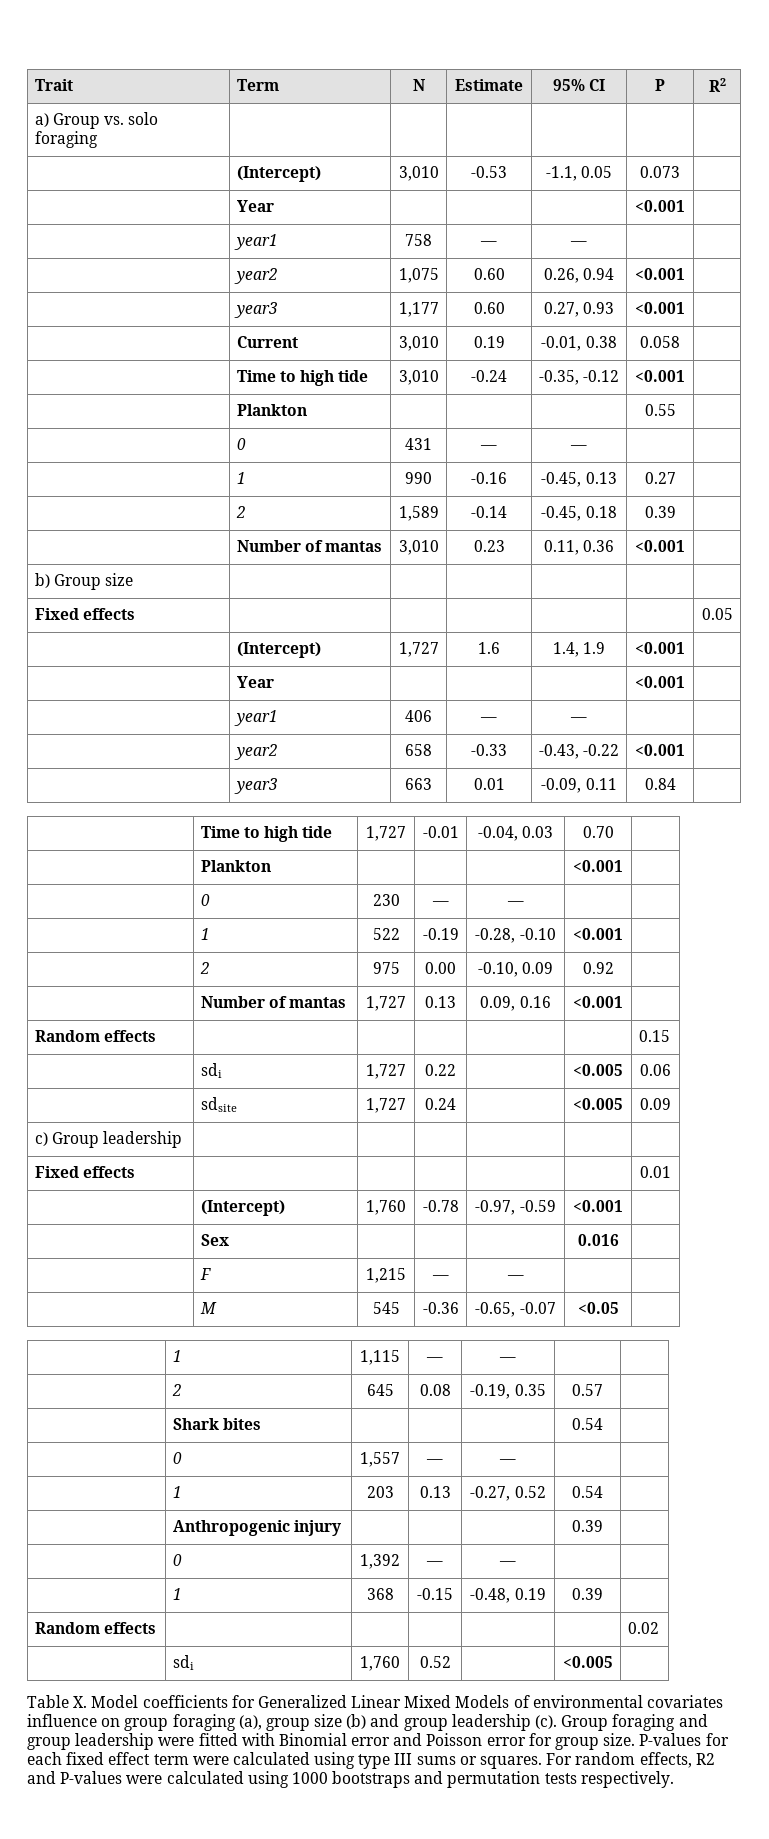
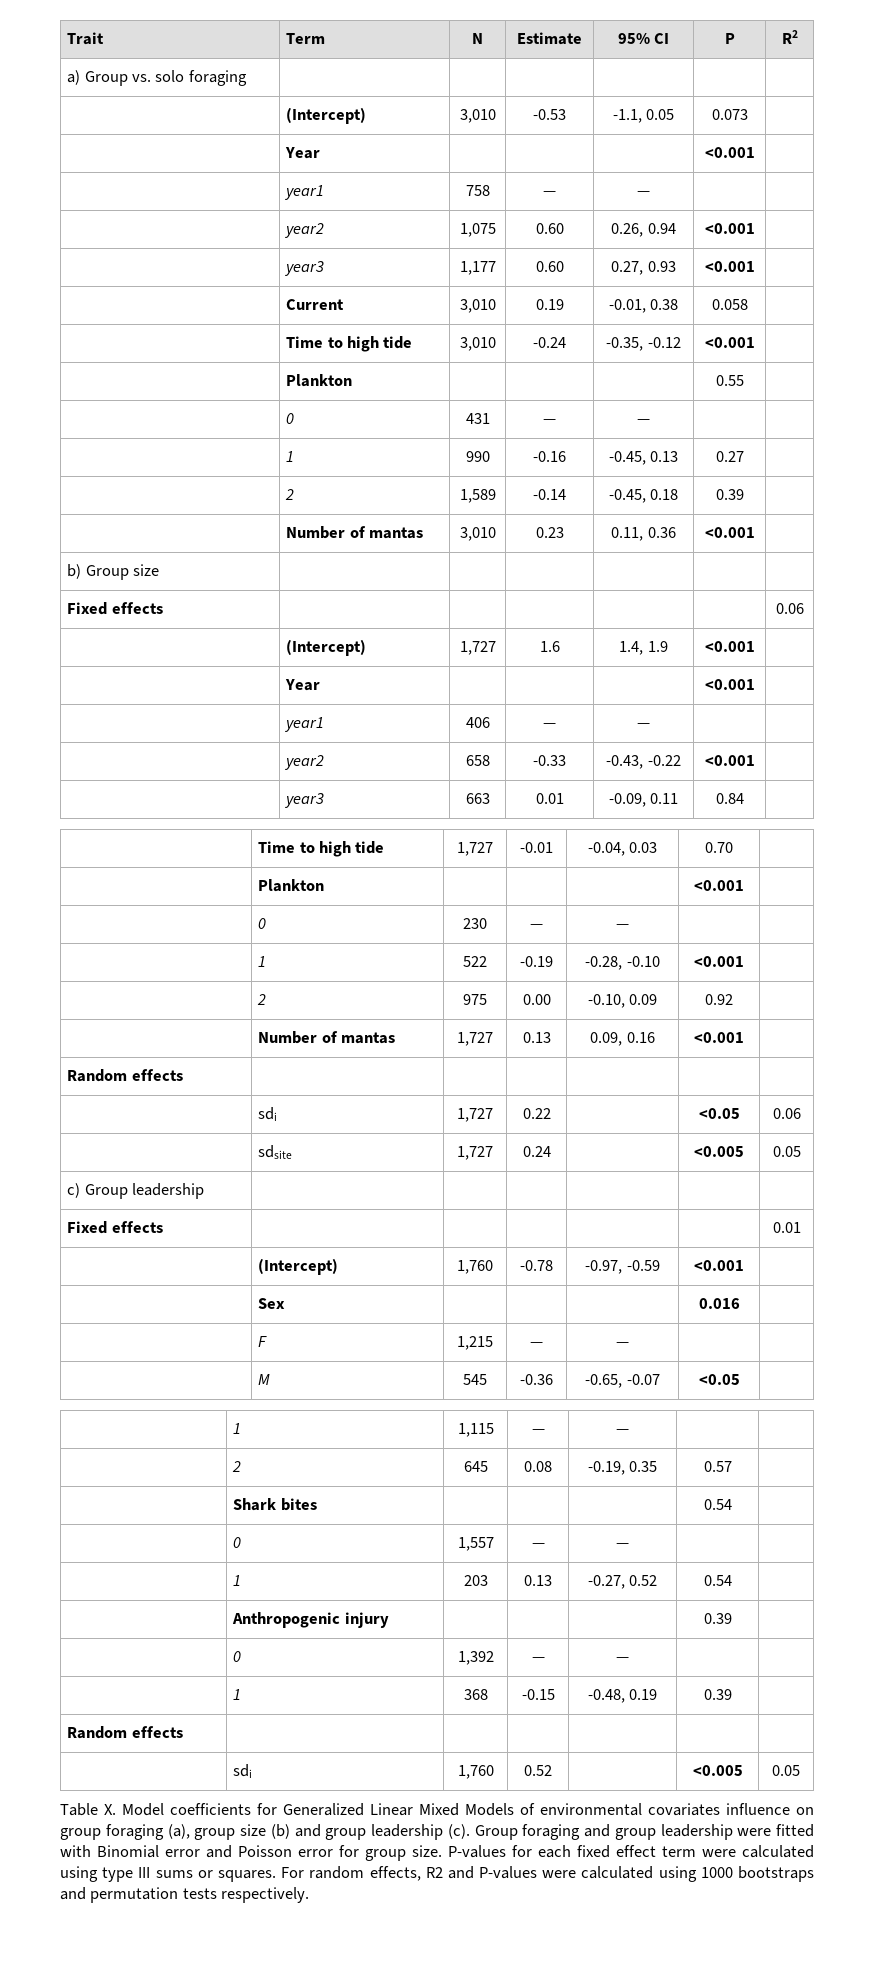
[701,608,733,620] 0.05 -> [775,603,804,614] 0.06
[638,1030,670,1042] 0.15 -> (183, 1075) none
[572,1064,623,1076] <0.005 -> [698,1108,740,1119] <0.05
[639,1098,671,1110] 0.09 -> [772,1146,801,1157] 0.05
[627,1622,659,1634] 0.02 -> (183, 1732) none
(613, 1662) none -> [772,1765,800,1776] 0.05

